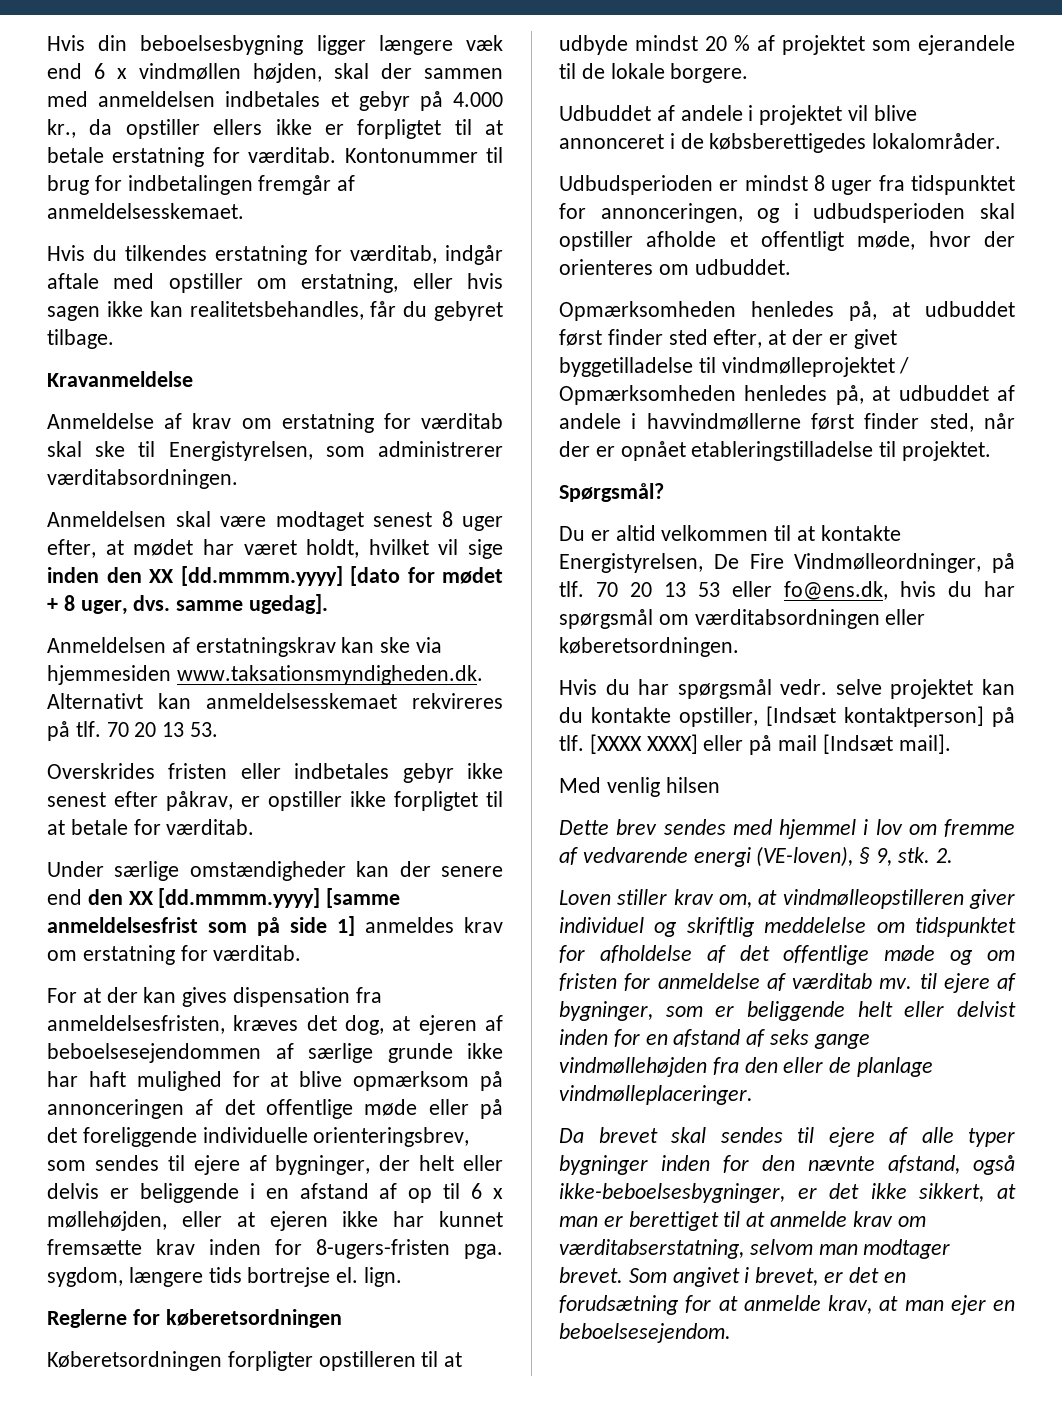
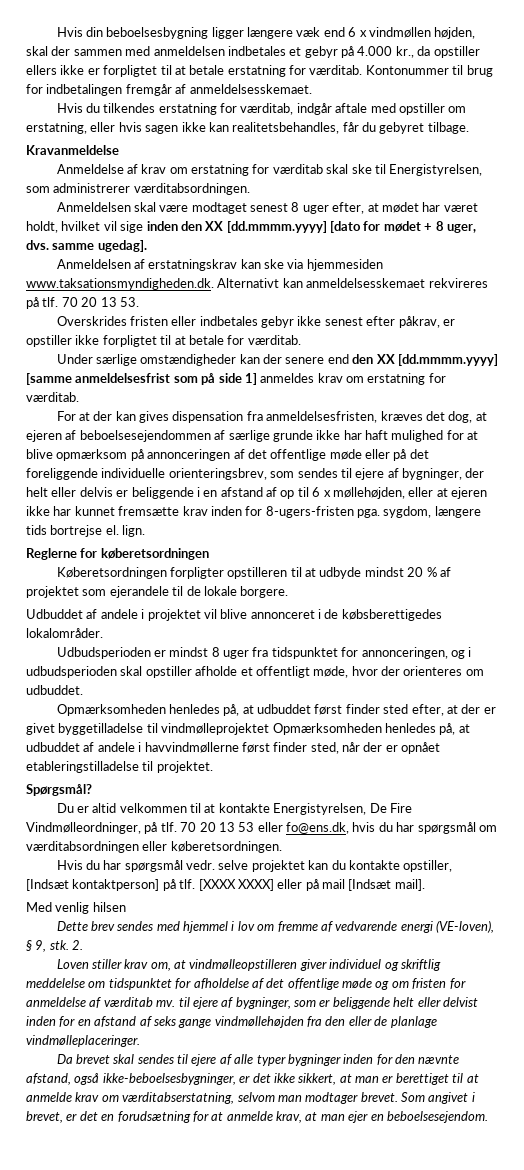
[899,357,910,374] / -> (270, 729) none

